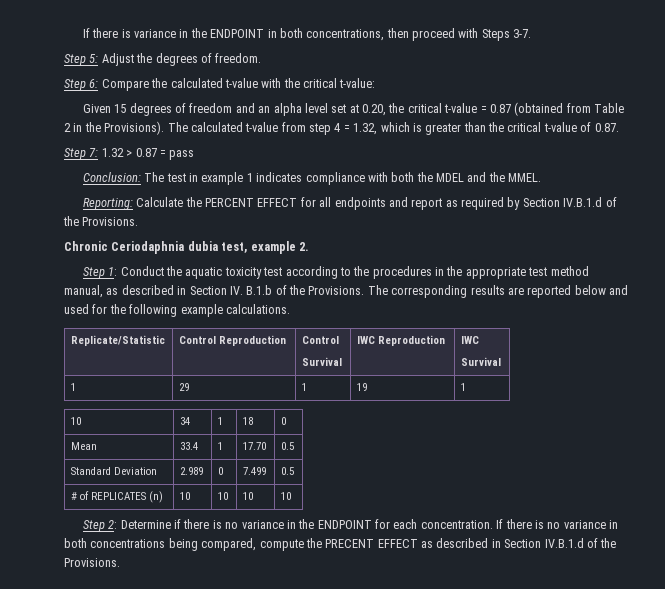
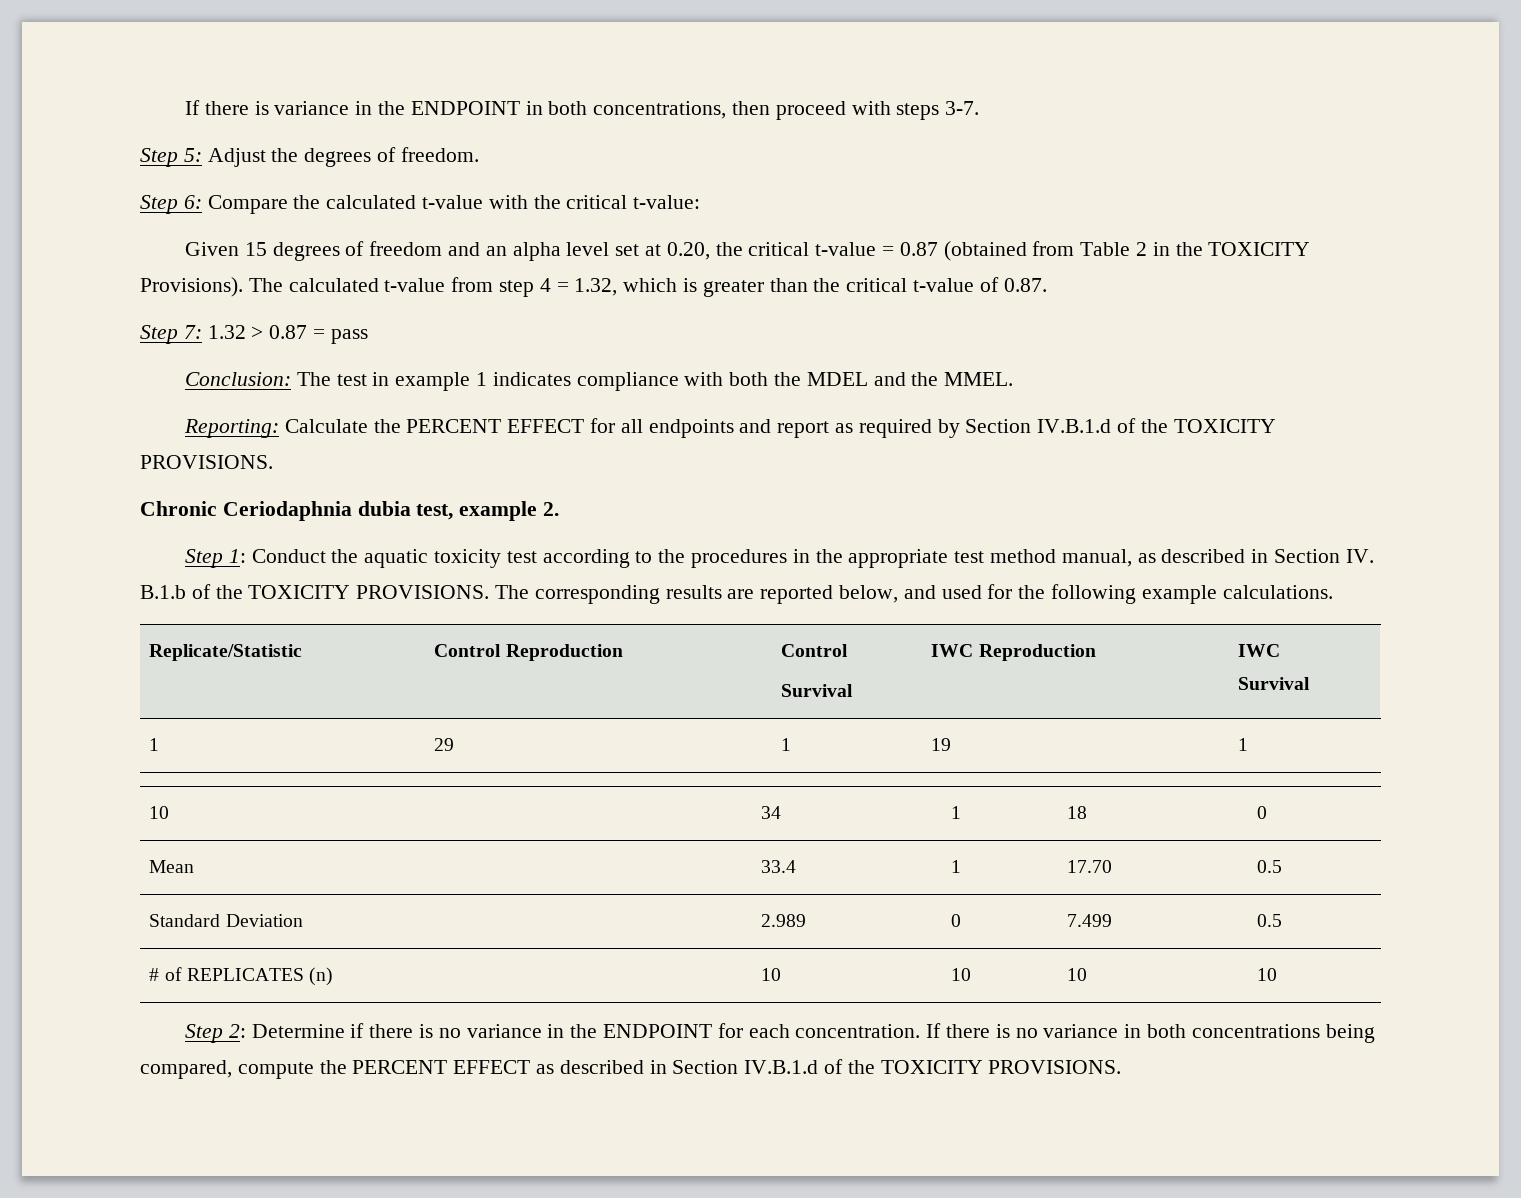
[481,29,510,41] Steps -> [896,103,940,120] steps
(101, 127) none -> [1208,242,1311,256] TOXICITY
[82,217,139,226] Provisions. -> [1173,419,1276,433] [140,455,273,469] TOXICITY PROVISIONS.
[308,286,365,295] Provisions. -> [248,585,490,599] TOXICITY PROVISIONS.
[574,285,606,295] below -> [839,585,899,603] below,
[325,539,375,548] PRECENT -> [352,1060,448,1074] PERCENT
[64,558,120,567] Provisions. -> [880,1060,1122,1074] TOXICITY PROVISIONS.

